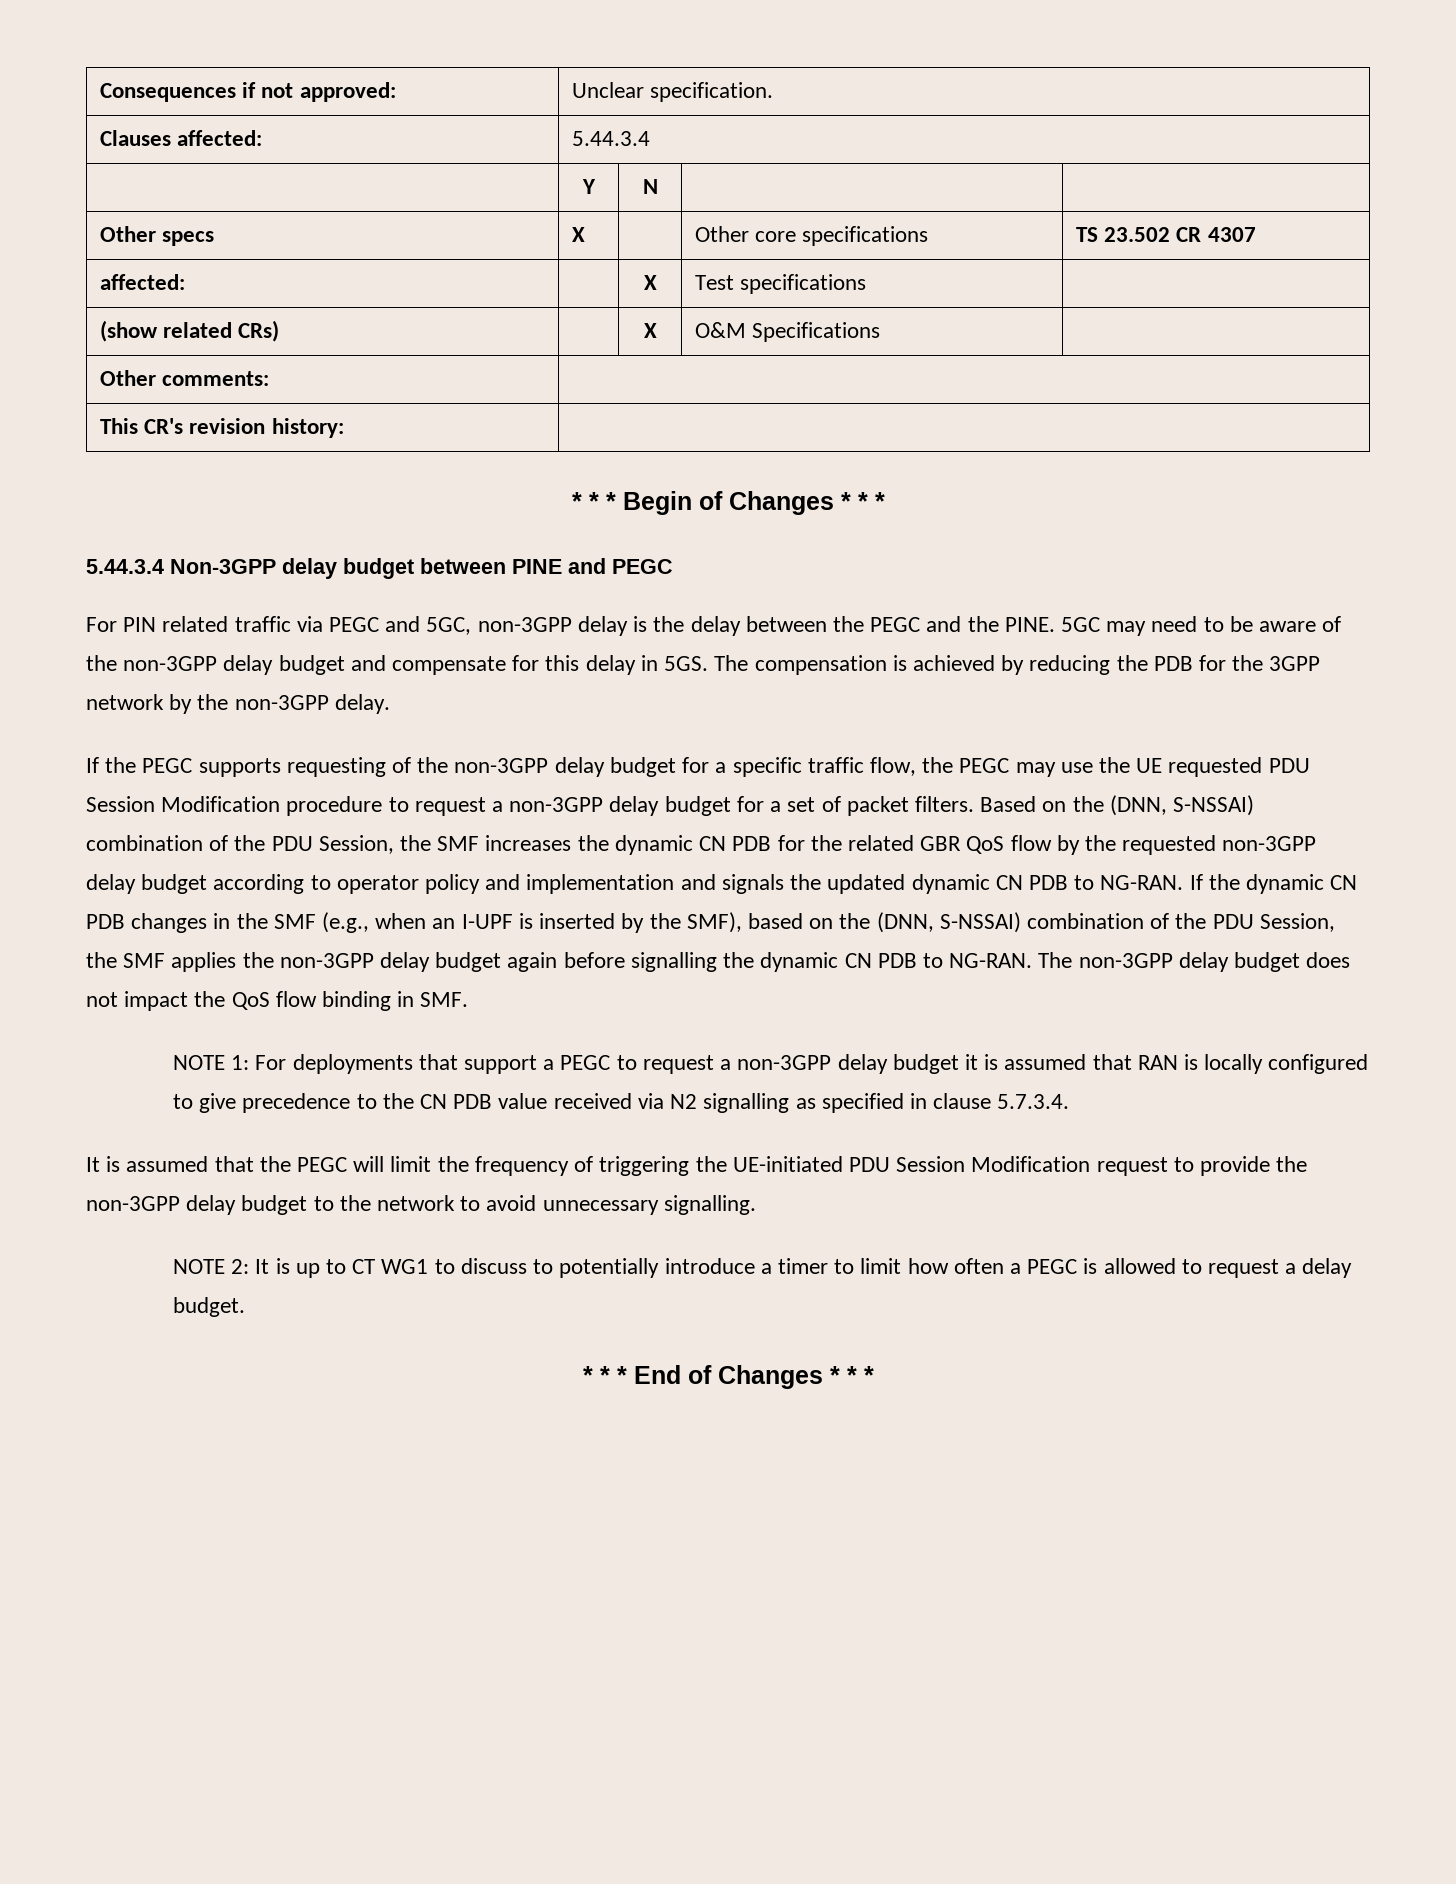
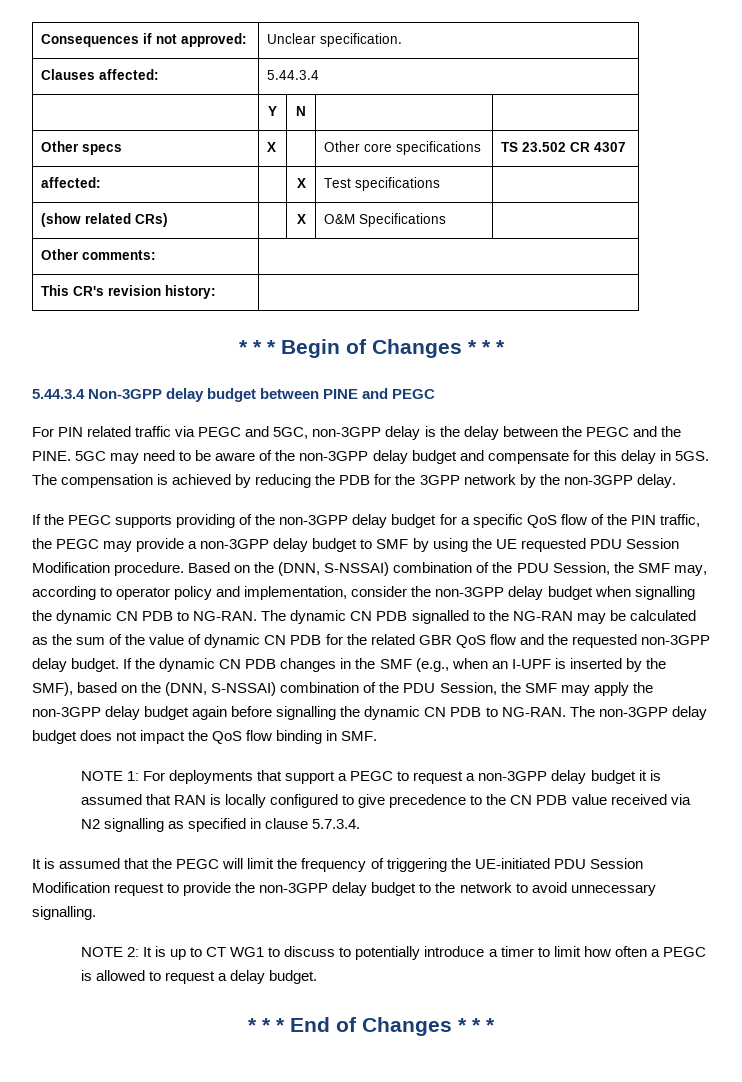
[286,757,386,777] requesting -> [176,514,236,528] providing
[807,757,1093,777] traffic flow, the PEGC may use -> [526,514,700,528] [32,538,468,552] QoS flow of the PIN traffic, the PEGC may provide a non-3GPP delay budget to SMF by using
[286,796,974,816] procedure to request a non-3GPP delay budget for a set of packet filters. -> [114,562,185,576] procedure.
[485,835,609,851] increases the -> [673,565,707,576] [32,586,695,600] [32,610,696,624] [32,634,202,645] may, according to operator policy and implementation, consider the non-3GPP delay budget when signalling the dynamic CN PDB to NG-RAN. The dynamic CN PDB signalled to the NG-RAN may be calculated as the sum of the value of
[1056,835,1080,855] by -> [519,634,544,645] and
[141,874,1184,894] budget according to operator policy and implementation and signals the updated dynamic CN PDB to NG-RAN. -> [71,658,120,672] budget.
[171,952,237,972] applies -> [560,682,629,696] may apply

